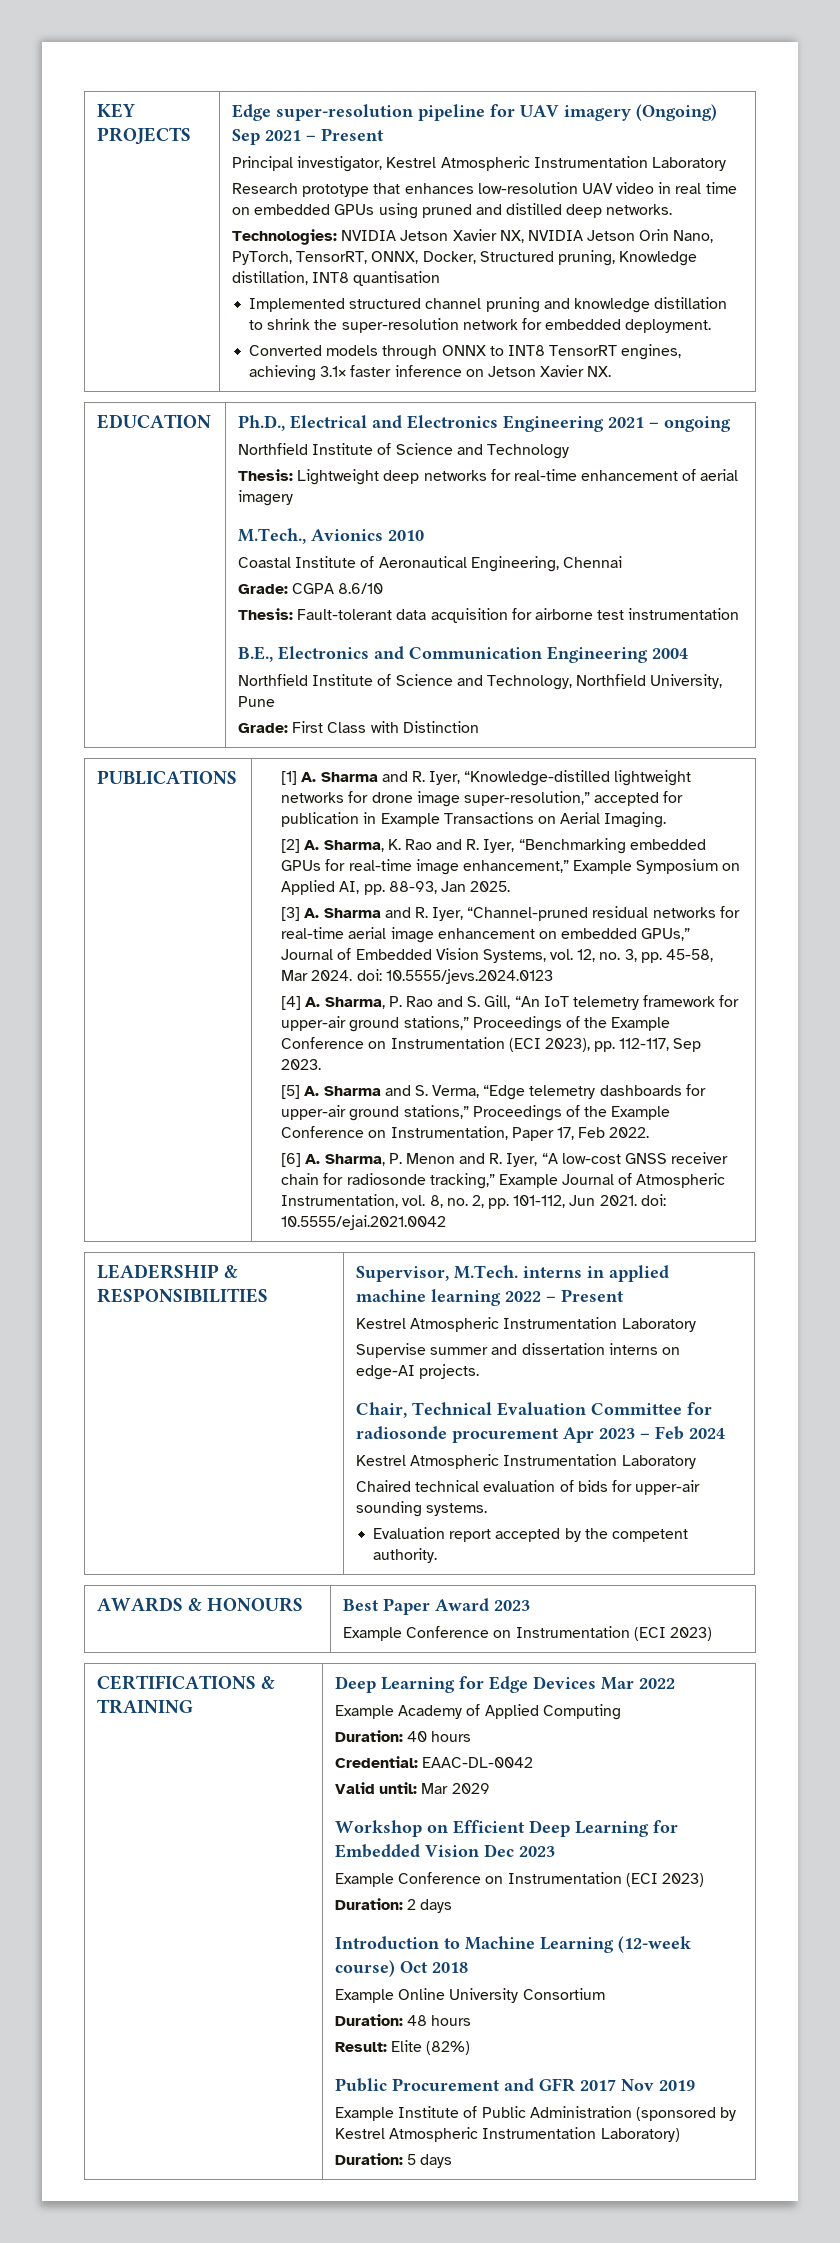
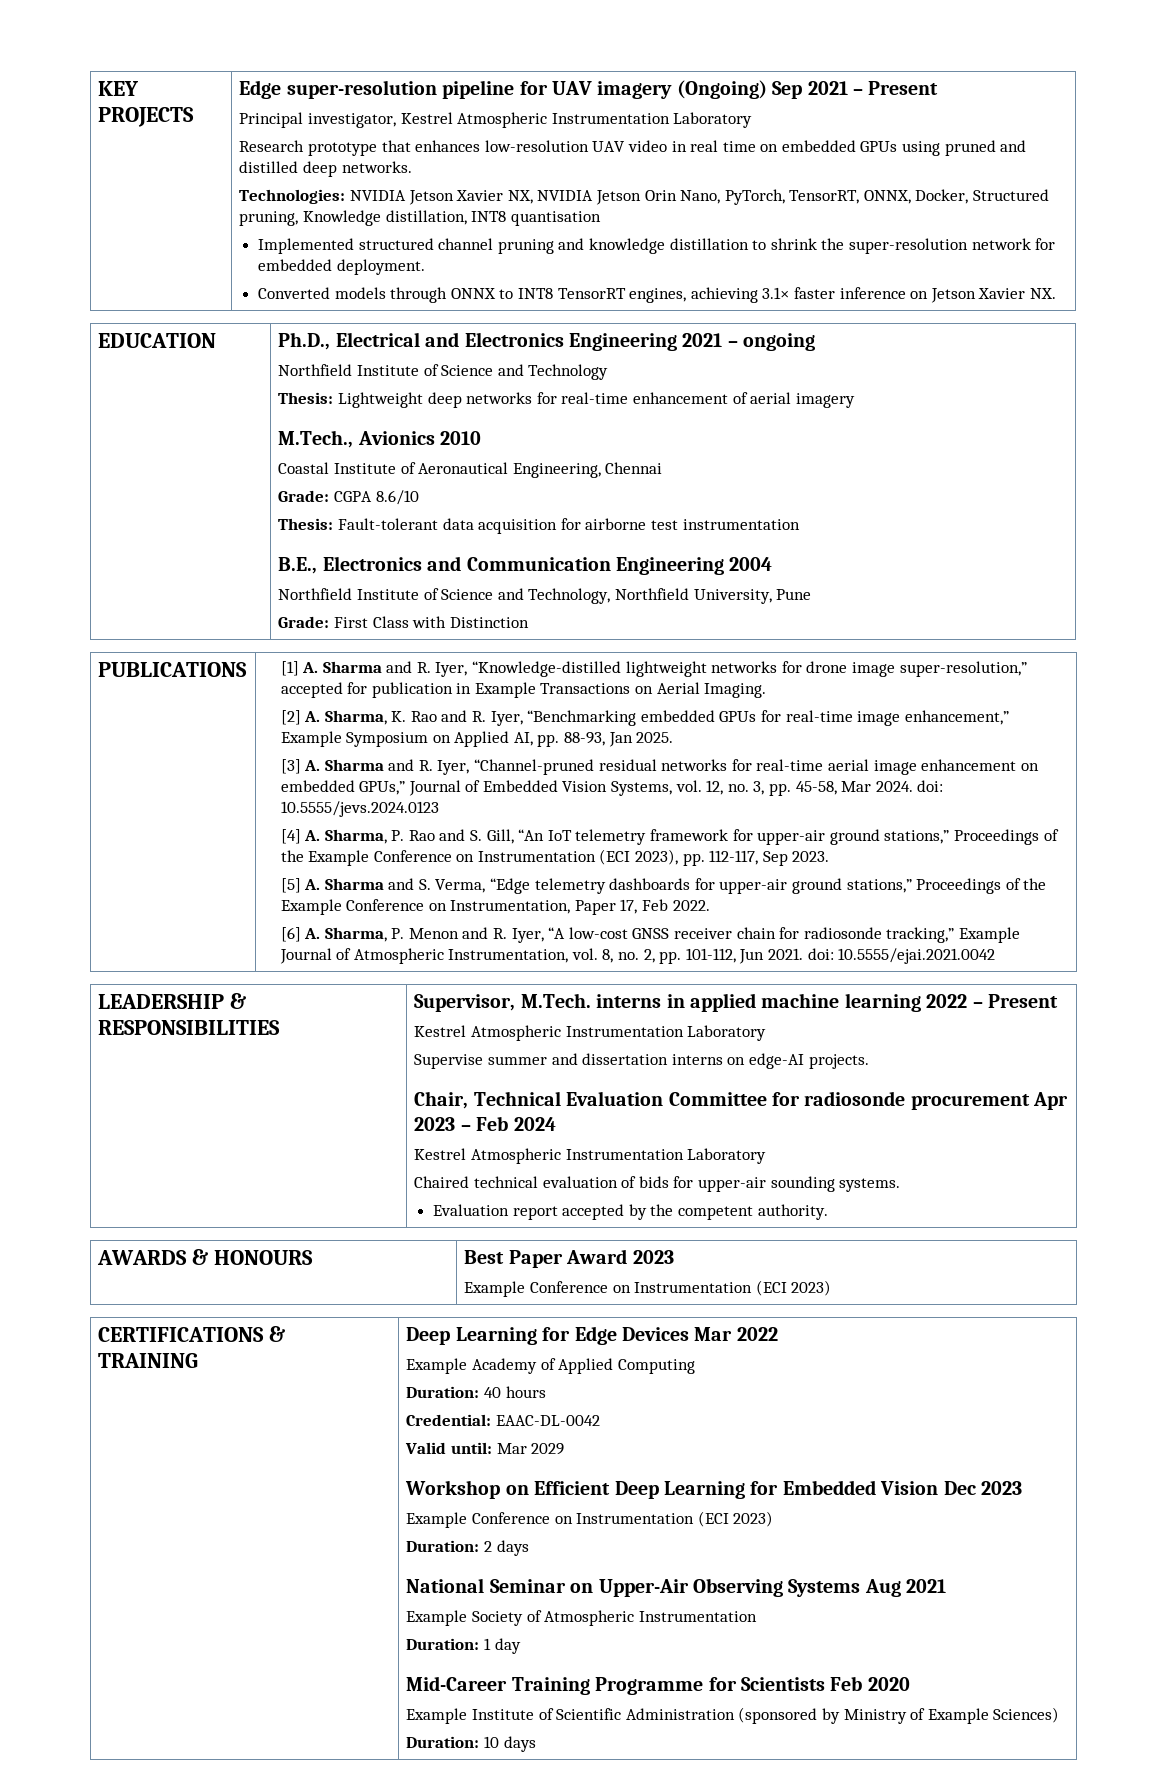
[335,1936,692,1953] [335,1960,469,1977] [335,1988,605,2003] [335,2014,472,2026] [335,2040,471,2055] [335,2078,696,2092] Introduction to Machine Learning (12-week course) Oct 2018 // Example Online University Consortium // Duration: 48 hours // Result: Elite (82%) // Public Procurement and GFR 2017 Nov 2019 -> [406,1578,947,1597] [406,1610,757,1626] [406,1638,521,1654] [406,1676,910,1695] National Seminar on Upper-Air Observing Systems Aug 2021 // Example Society of Atmospheric Instrumentation // Duration: 1 day // Mid-Career Training Programme for Scientists Feb 2020
[481,2106,526,2118] Public -> [556,1708,622,1720] Scientific
[335,2127,680,2142] [335,2153,417,2165] Kestrel Atmospheric Instrumentation Laboratory) // Duration: 5 -> [843,1707,1060,1724] [406,1736,499,1748] Ministry of Example Sciences) // Duration: 10

